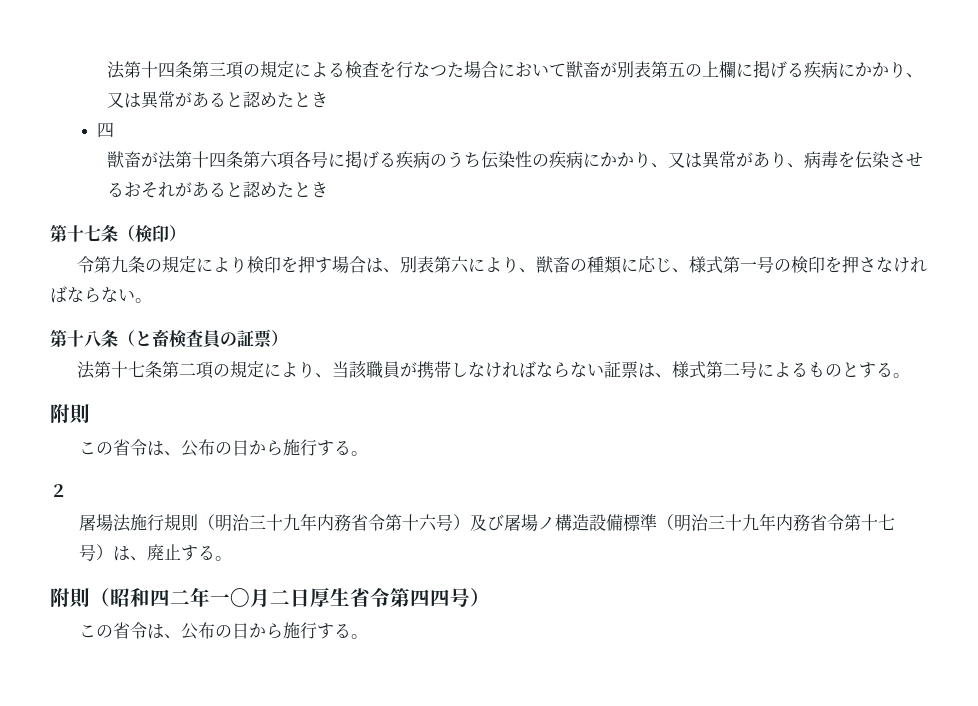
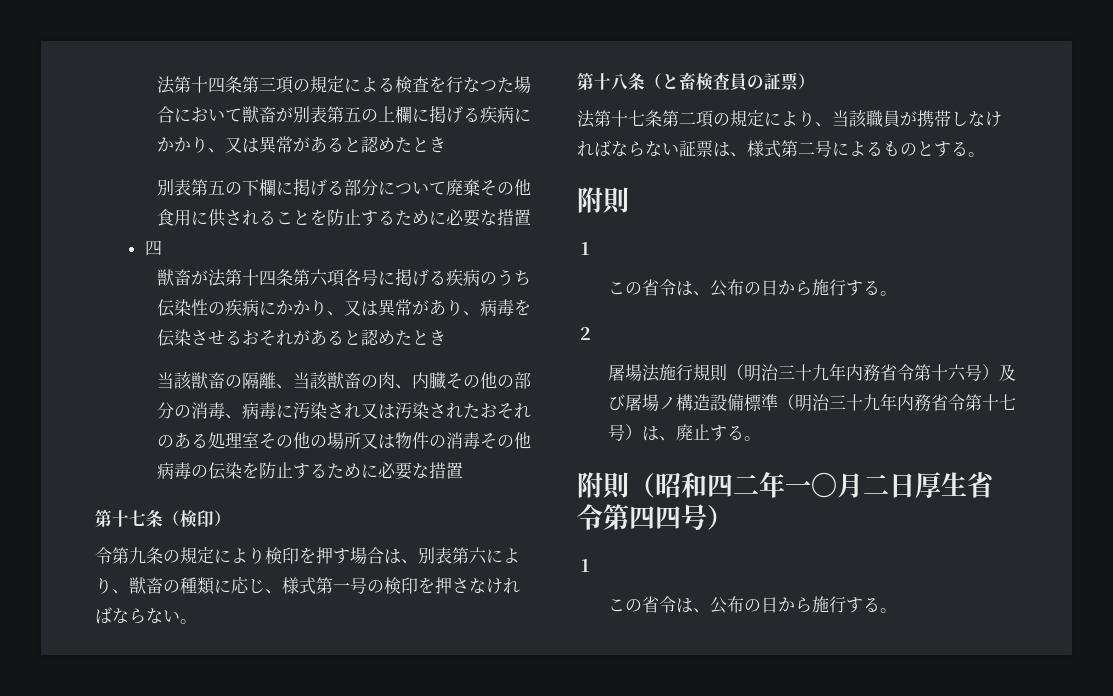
(329, 100) none -> [156,178,531,196] [156,209,531,227] // 別表第五の下欄に掲げる部分について廃棄その他食用に供されることを防止するために必要な措置
(329, 190) none -> [156,372,531,390] [156,402,531,420] [156,432,531,450] [156,462,463,480] // 当該獣畜の隔離、当該獣畜の肉、内臓その他の部分の消毒、病毒に汚染され又は汚染されたおそれのある処理室その他の場所又は物件の消毒その他病毒の伝染を防止するために必要な措置
(90, 414) none -> [577,242,594,255] // １
(490, 597) none -> [577,559,594,572] // １

